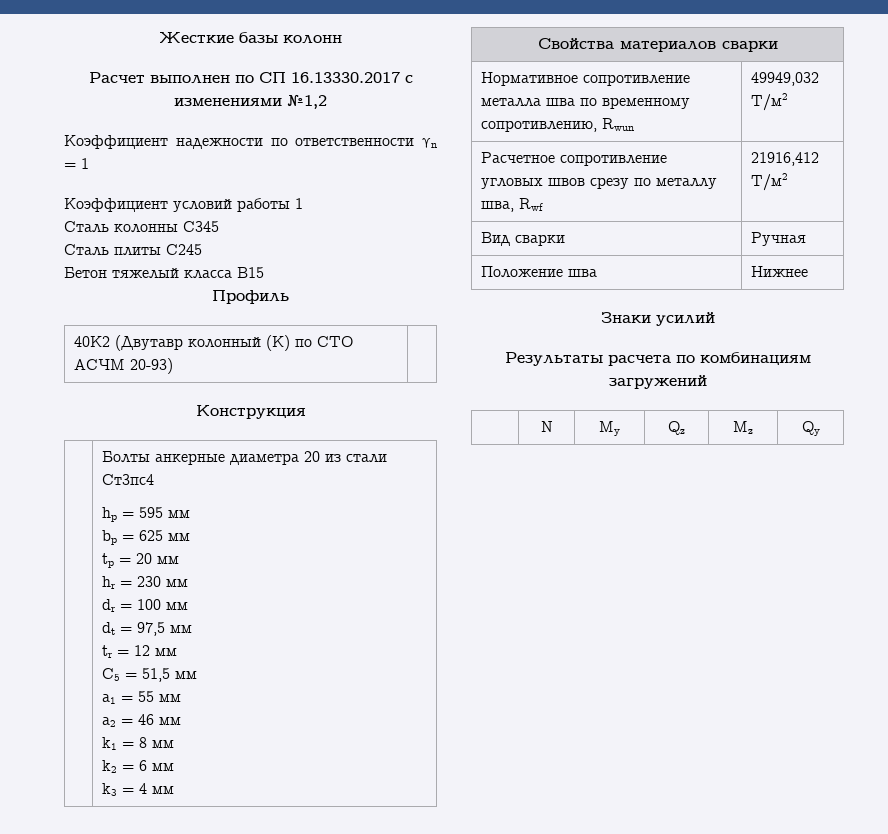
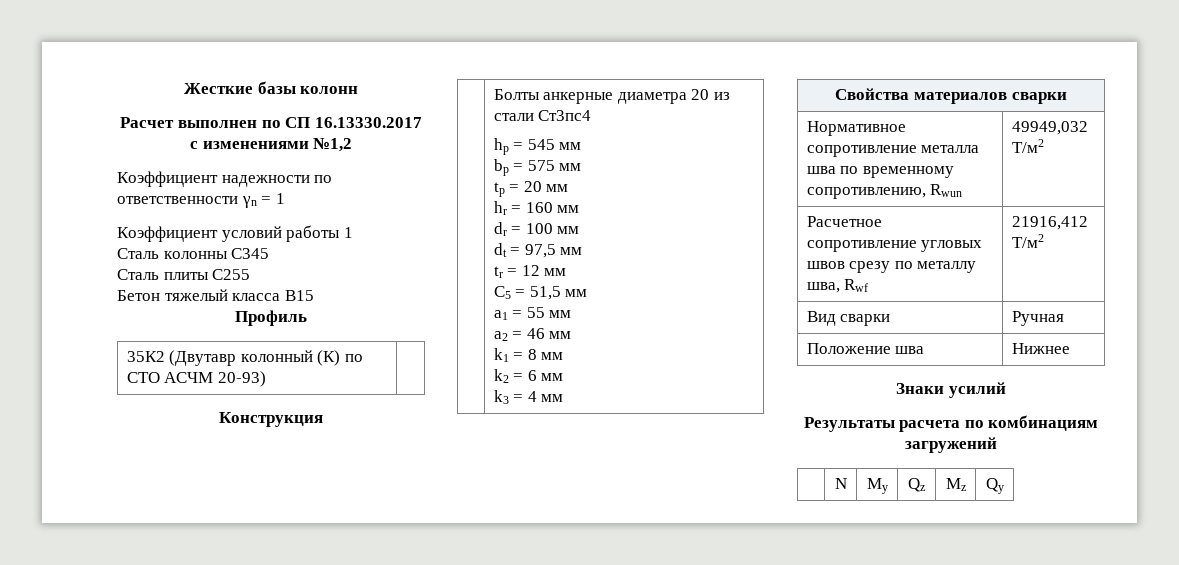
[166,244,202,255] C245 -> [212,269,251,280] C255
[74,336,111,347] 40К2 -> [126,351,165,362] 35К2
[139,507,164,518] 595 -> [527,139,555,150] 545
[139,530,164,541] 625 -> [527,160,555,171] 575
[137,576,162,587] 230 -> [525,202,553,213] 160

